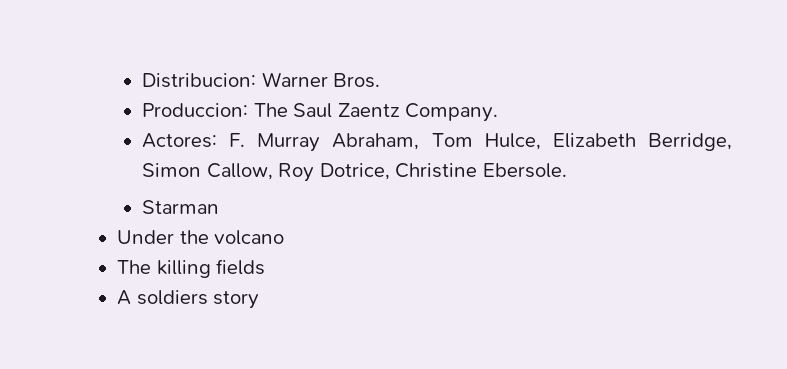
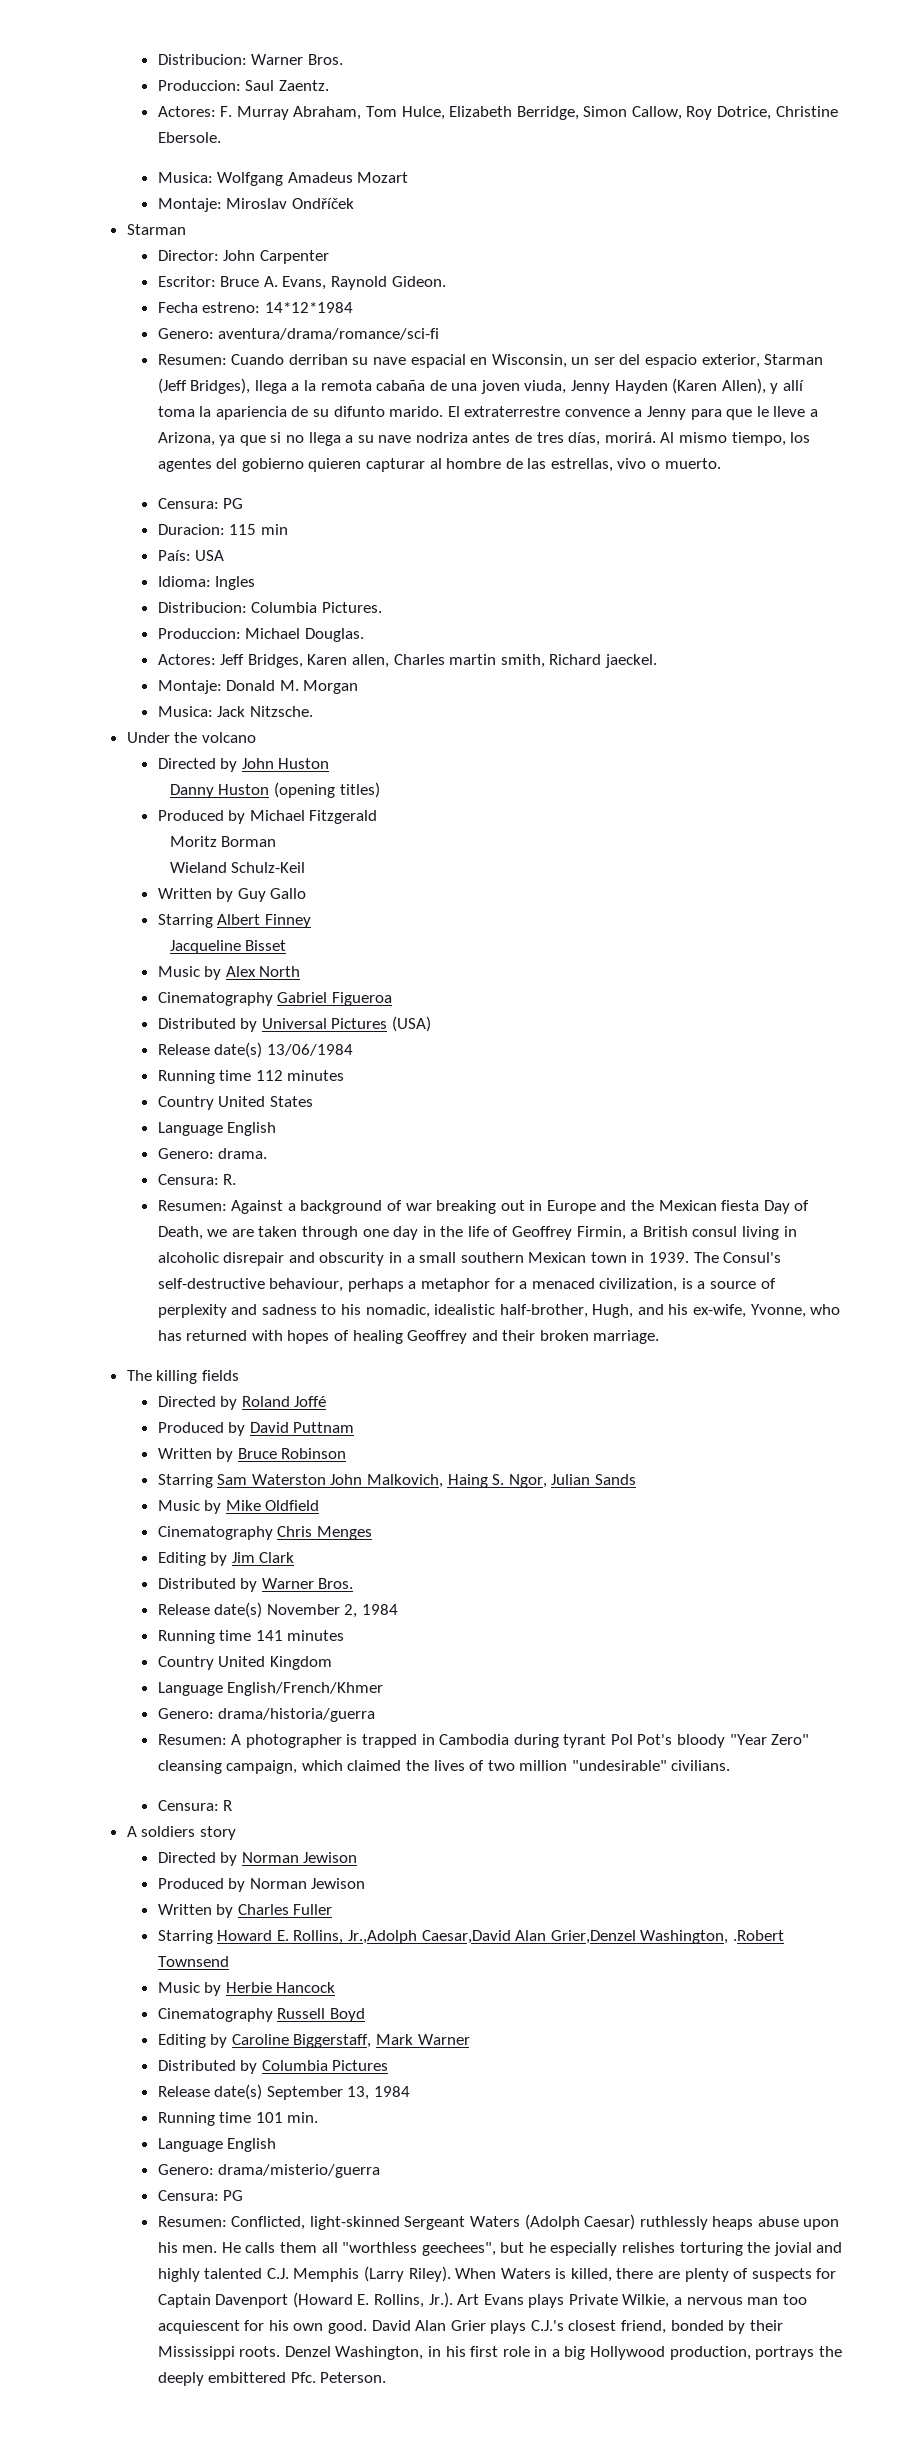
[253,103,499,122] The Saul Zaentz Company. -> [245,80,329,91] Saul Zaentz.
[142,200,220,214] [117,230,285,245] [117,259,266,278] [117,290,260,309] Starman // Under the volcano // The killing fields // A soldiers story -> [157,172,409,186] [157,198,354,212] [126,224,186,235] [157,250,329,264] [157,276,446,290] [157,302,353,313] [157,328,440,340] [157,354,824,368] [157,378,804,394] [157,406,818,420] [157,432,811,446] [157,458,721,472] [157,498,244,509] [157,524,288,535] [157,550,225,561] [157,576,256,590] [157,602,382,613] [157,628,364,642] [157,654,657,668] [157,680,359,694] [157,706,313,717] [126,732,256,743] [157,758,330,772] [169,782,380,798] [157,810,378,824] [169,836,277,847] [169,862,306,873] [157,888,307,902] [157,914,311,928] [169,940,287,954] [157,966,301,980] [157,992,392,1006] [157,1016,431,1032] [157,1042,353,1058] [157,1070,345,1084] [157,1096,313,1110] [157,1122,277,1136] [157,1148,268,1159] [157,1174,237,1185] [157,1200,810,1214] [157,1226,797,1240] [157,1252,782,1266] [157,1278,776,1292] [157,1304,841,1318] [157,1330,660,1344] [126,1370,239,1384] [157,1396,327,1410] [157,1422,355,1436] [157,1448,347,1462] [157,1474,636,1488] [157,1500,320,1514] [157,1526,372,1540] [157,1552,295,1566] [157,1578,354,1592] [157,1602,398,1618] [157,1630,345,1644] [157,1656,332,1670] [157,1682,384,1696] [157,1708,376,1722] [157,1734,810,1748] [157,1760,731,1774] [157,1800,233,1811] [126,1826,236,1840] [157,1852,358,1866] [157,1878,366,1892] [157,1904,333,1918] [157,1930,784,1944] [157,1956,229,1967] [157,1982,336,1996] [157,2008,365,2022] [157,2034,470,2048] [157,2060,389,2074] [157,2084,410,2100] [157,2112,319,2126] [157,2138,277,2152] [157,2164,381,2178] [157,2190,244,2201] [157,2214,840,2230] [157,2242,843,2256] [157,2266,837,2282] [157,2292,807,2308] [157,2320,783,2334] [157,2346,842,2360] [157,2372,387,2386] Musica: Wolfgang Amadeus Mozart // Montaje: Miroslav Ondříček // Starman // Director: John Carpenter // Escritor: Bruce A. Evans, Raynold Gideon. // Fecha estreno: 14*12*1984 // Genero: aventura/drama/romance/sci-fi // Resumen: Cuando derriban su nave espacial en Wisconsin, un ser del espacio exterior, Starman (Jeff Bridges), llega a la remota cabaña de una joven viuda, Jenny Hayden (Karen Allen), y allí toma la apariencia de su difunto marido. El extraterrestre convence a Jenny para que le lleve a Arizona, ya que si no llega a su nave nodriza antes de tres días, morirá. Al mismo tiempo, los agentes del gobierno quieren capturar al hombre de las estrellas, vivo o muerto. // Censura: PG // Duracion: 115 min // País: USA // Idioma: Ingles // Distribucion: Columbia Pictures. // Produccion: Michael Douglas. // Actores: Jeff Bridges, Karen allen, Charles martin smith, Richard jaeckel. // Montaje: Donald M. Morgan // Musica: Jack Nitzsche. // Under the volcano // Directed by John Huston // Danny Huston (opening titles) // Produced by Michael Fitzgerald // Moritz Borman // Wieland Schulz-Keil // Written by Guy Gallo // Starring Albert Finney // Jacqueline Bisset // Music by Alex North // Cinematography Gabriel Figueroa // Distributed by Universal Pictures (USA) // Release date(s) 13/06/1984 // Running time 112 minutes // Country United States // Language English // Genero: drama. // Censura: R. // Resumen: Against a background of war breaking out in Europe and the Mexican fiesta Day of Death, we are taken through one day in the life of Geoffrey Firmin, a British consul living in alcoholic disrepair and obscurity in a small southern Mexican town in 1939. The Consul's self-destructive behaviour, perhaps a metaphor for a menaced civilization, is a source of perplexity and sadness to his nomadic, idealistic half-brother, Hugh, and his ex-wife, Yvonne, who has returned with hopes of healing Geoffrey and their broken marriage. // The killing fields // Directed by Roland Joffé // Produced by David Puttnam // Written by Bruce Robinson // Starring Sam Waterston John Malkovich, Haing S. Ngor, Julian Sands // Music by Mike Oldfield // Cinematography Chris Menges // Editing by Jim Clark // Distributed by Warner Bros. // Release date(s) November 2, 1984 // Running time 141 minutes // Country United Kingdom // Language English/French/Khmer // Genero: drama/historia/guerra // Resumen: A photographer is trapped in Cambodia during tyrant Pol Pot's bloody "Year Zero" cleansing campaign, which claimed the lives of two million "undesirable" civilians. // Censura: R // A soldiers story // Directed by Norman Jewison // Produced by Norman Jewison // Written by Charles Fuller // Starring Howard E. Rollins, Jr.,Adolph Caesar,David Alan Grier,Denzel Washington, .Robert Townsend // Music by Herbie Hancock // Cinematography Russell Boyd // Editing by Caroline Biggerstaff, Mark Warner // Distributed by Columbia Pictures // Release date(s) September 13, 1984 // Running time 101 min. // Language English // Genero: drama/misterio/guerra // Censura: PG // Resumen: Conflicted, light-skinned Sergeant Waters (Adolph Caesar) ruthlessly heaps abuse upon his men. He calls them all "worthless geechees", but he especially relishes torturing the jovial and highly talented C.J. Memphis (Larry Riley). When Waters is killed, there are plenty of suspects for Captain Davenport (Howard E. Rollins, Jr.). Art Evans plays Private Wilkie, a nervous man too acquiescent for his own good. David Alan Grier plays C.J.'s closest friend, bonded by their Mississippi roots. Denzel Washington, in his first role in a big Hollywood production, portrays the deeply embittered Pfc. Peterson.

